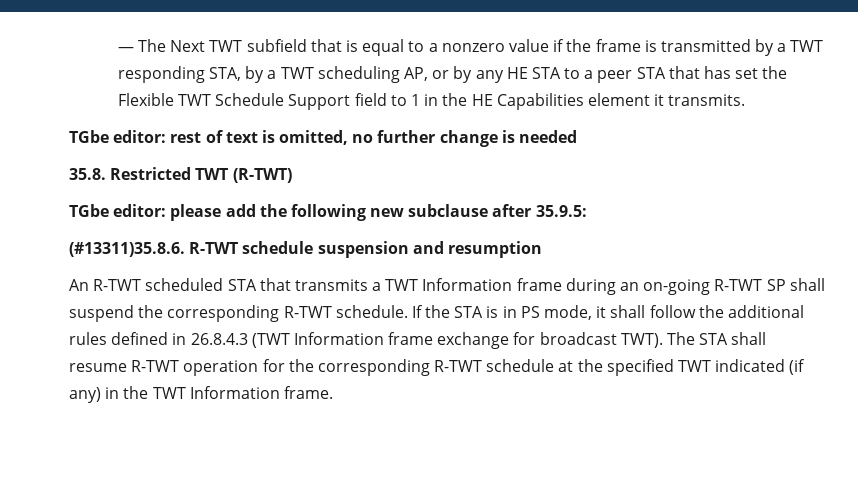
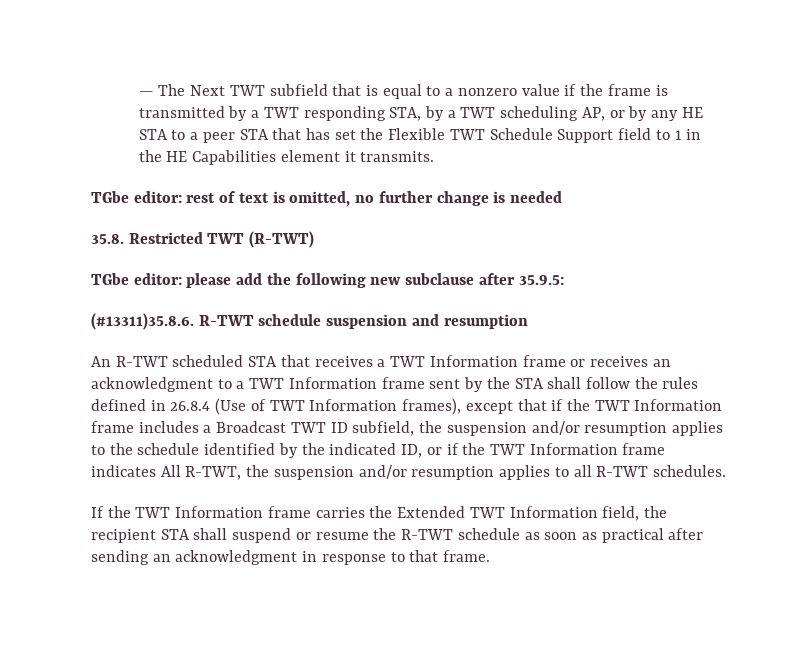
[294,278,825,295] [69,305,607,322] transmits a TWT Information frame during an on-going R-TWT SP shall suspend the corresponding R-TWT schedule. If the STA is in PS mode, it -> [314,355,671,367] [91,377,544,392] receives a TWT Information frame or receives an acknowledgment to a TWT Information frame sent by the STA
[727,305,804,318] additional -> (658, 383) none
[190,332,767,349] [69,359,806,376] [69,386,280,403] 26.8.4.3 (TWT Information frame exchange for broadcast TWT). The STA shall resume R-TWT operation for the corresponding R-TWT schedule at the specified TWT indicated (if any) in the TWT Information -> [170,398,723,415] [91,421,723,436] [91,443,666,458] [91,465,726,480] [91,506,667,521] [91,528,704,543] [91,550,439,565] 26.8.4 (Use of TWT Information frames), except that if the TWT Information frame includes a Broadcast TWT ID subfield, the suspension and/or resumption applies to the schedule identified by the indicated ID, or if the TWT Information frame indicates All R-TWT, the suspension and/or resumption applies to all R-TWT schedules. // If the TWT Information frame carries the Extended TWT Information field, the recipient STA shall suspend or resume the R-TWT schedule as soon as practical after sending an acknowledgment in response to that

